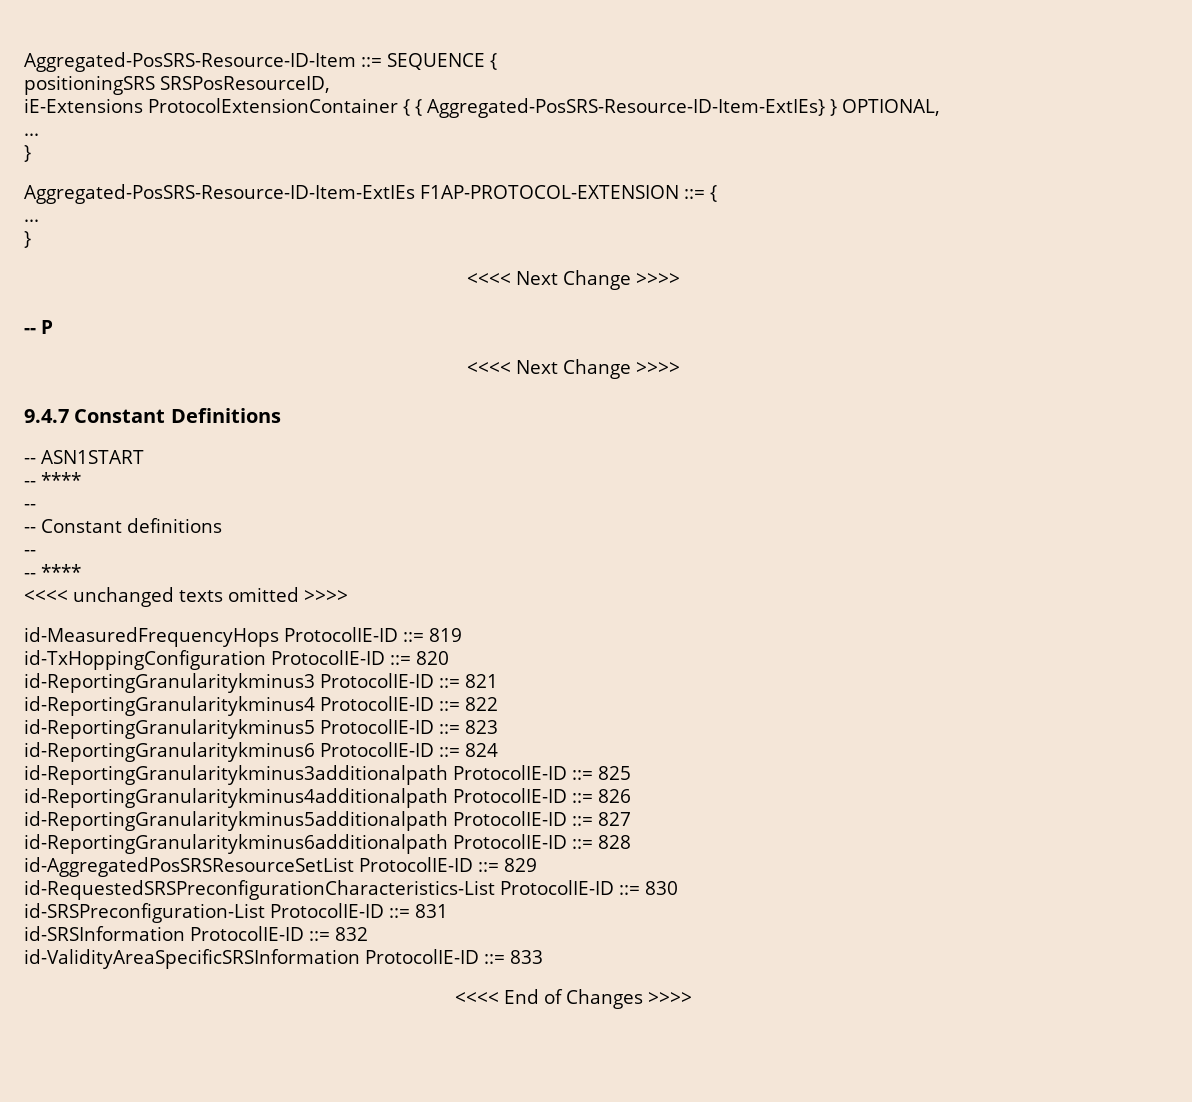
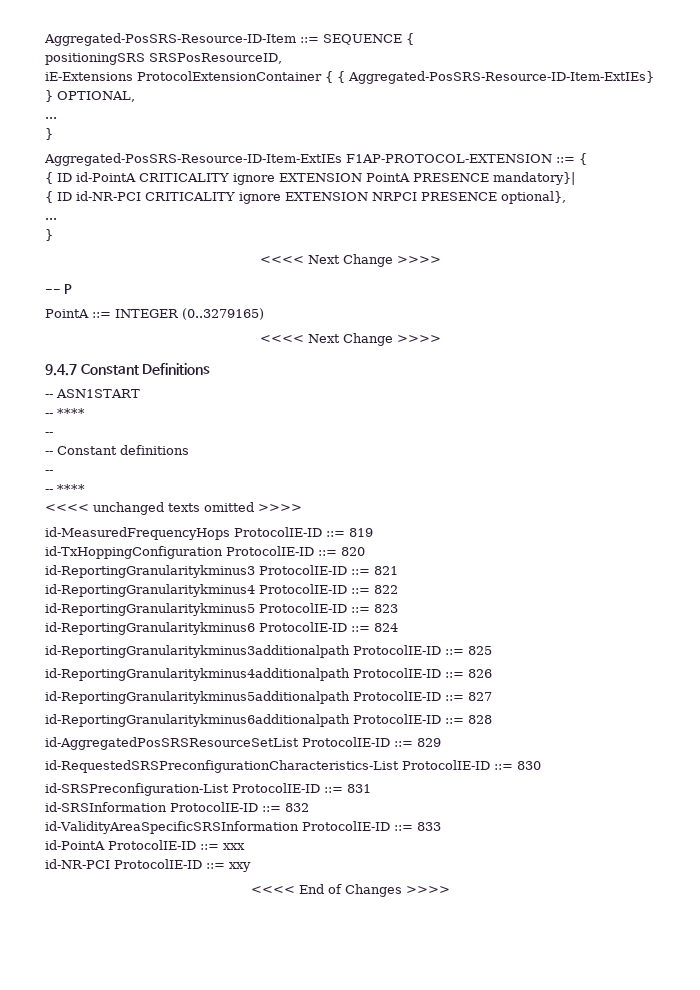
(717, 193) none -> [45,172,575,185] [45,191,566,204] // { ID id-PointA CRITICALITY ignore EXTENSION PointA PRESENCE mandatory}| // { ID id-NR-PCI CRITICALITY ignore EXTENSION NRPCI PRESENCE optional},
(53, 327) none -> [45,308,264,320] // PointA ::= INTEGER (0..3279165)
(543, 957) none -> [45,840,245,850] [45,859,251,872] // id-PointA ProtocolIE-ID ::= xxx // id-NR-PCI ProtocolIE-ID ::= xxy

